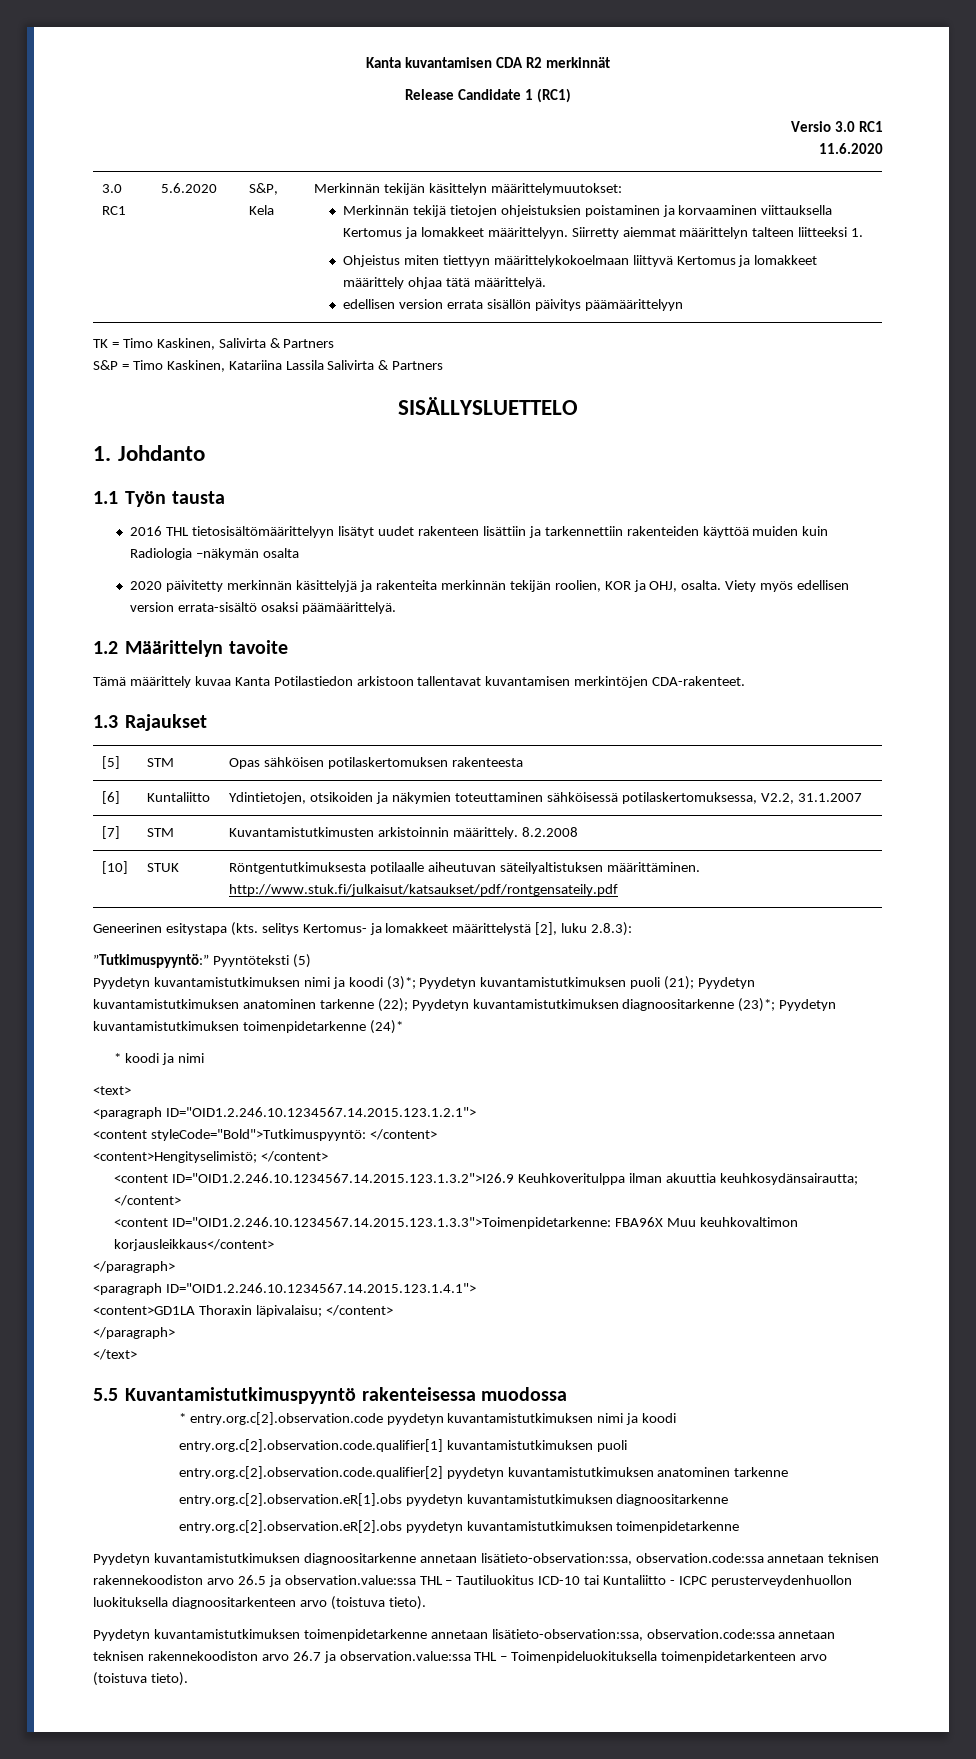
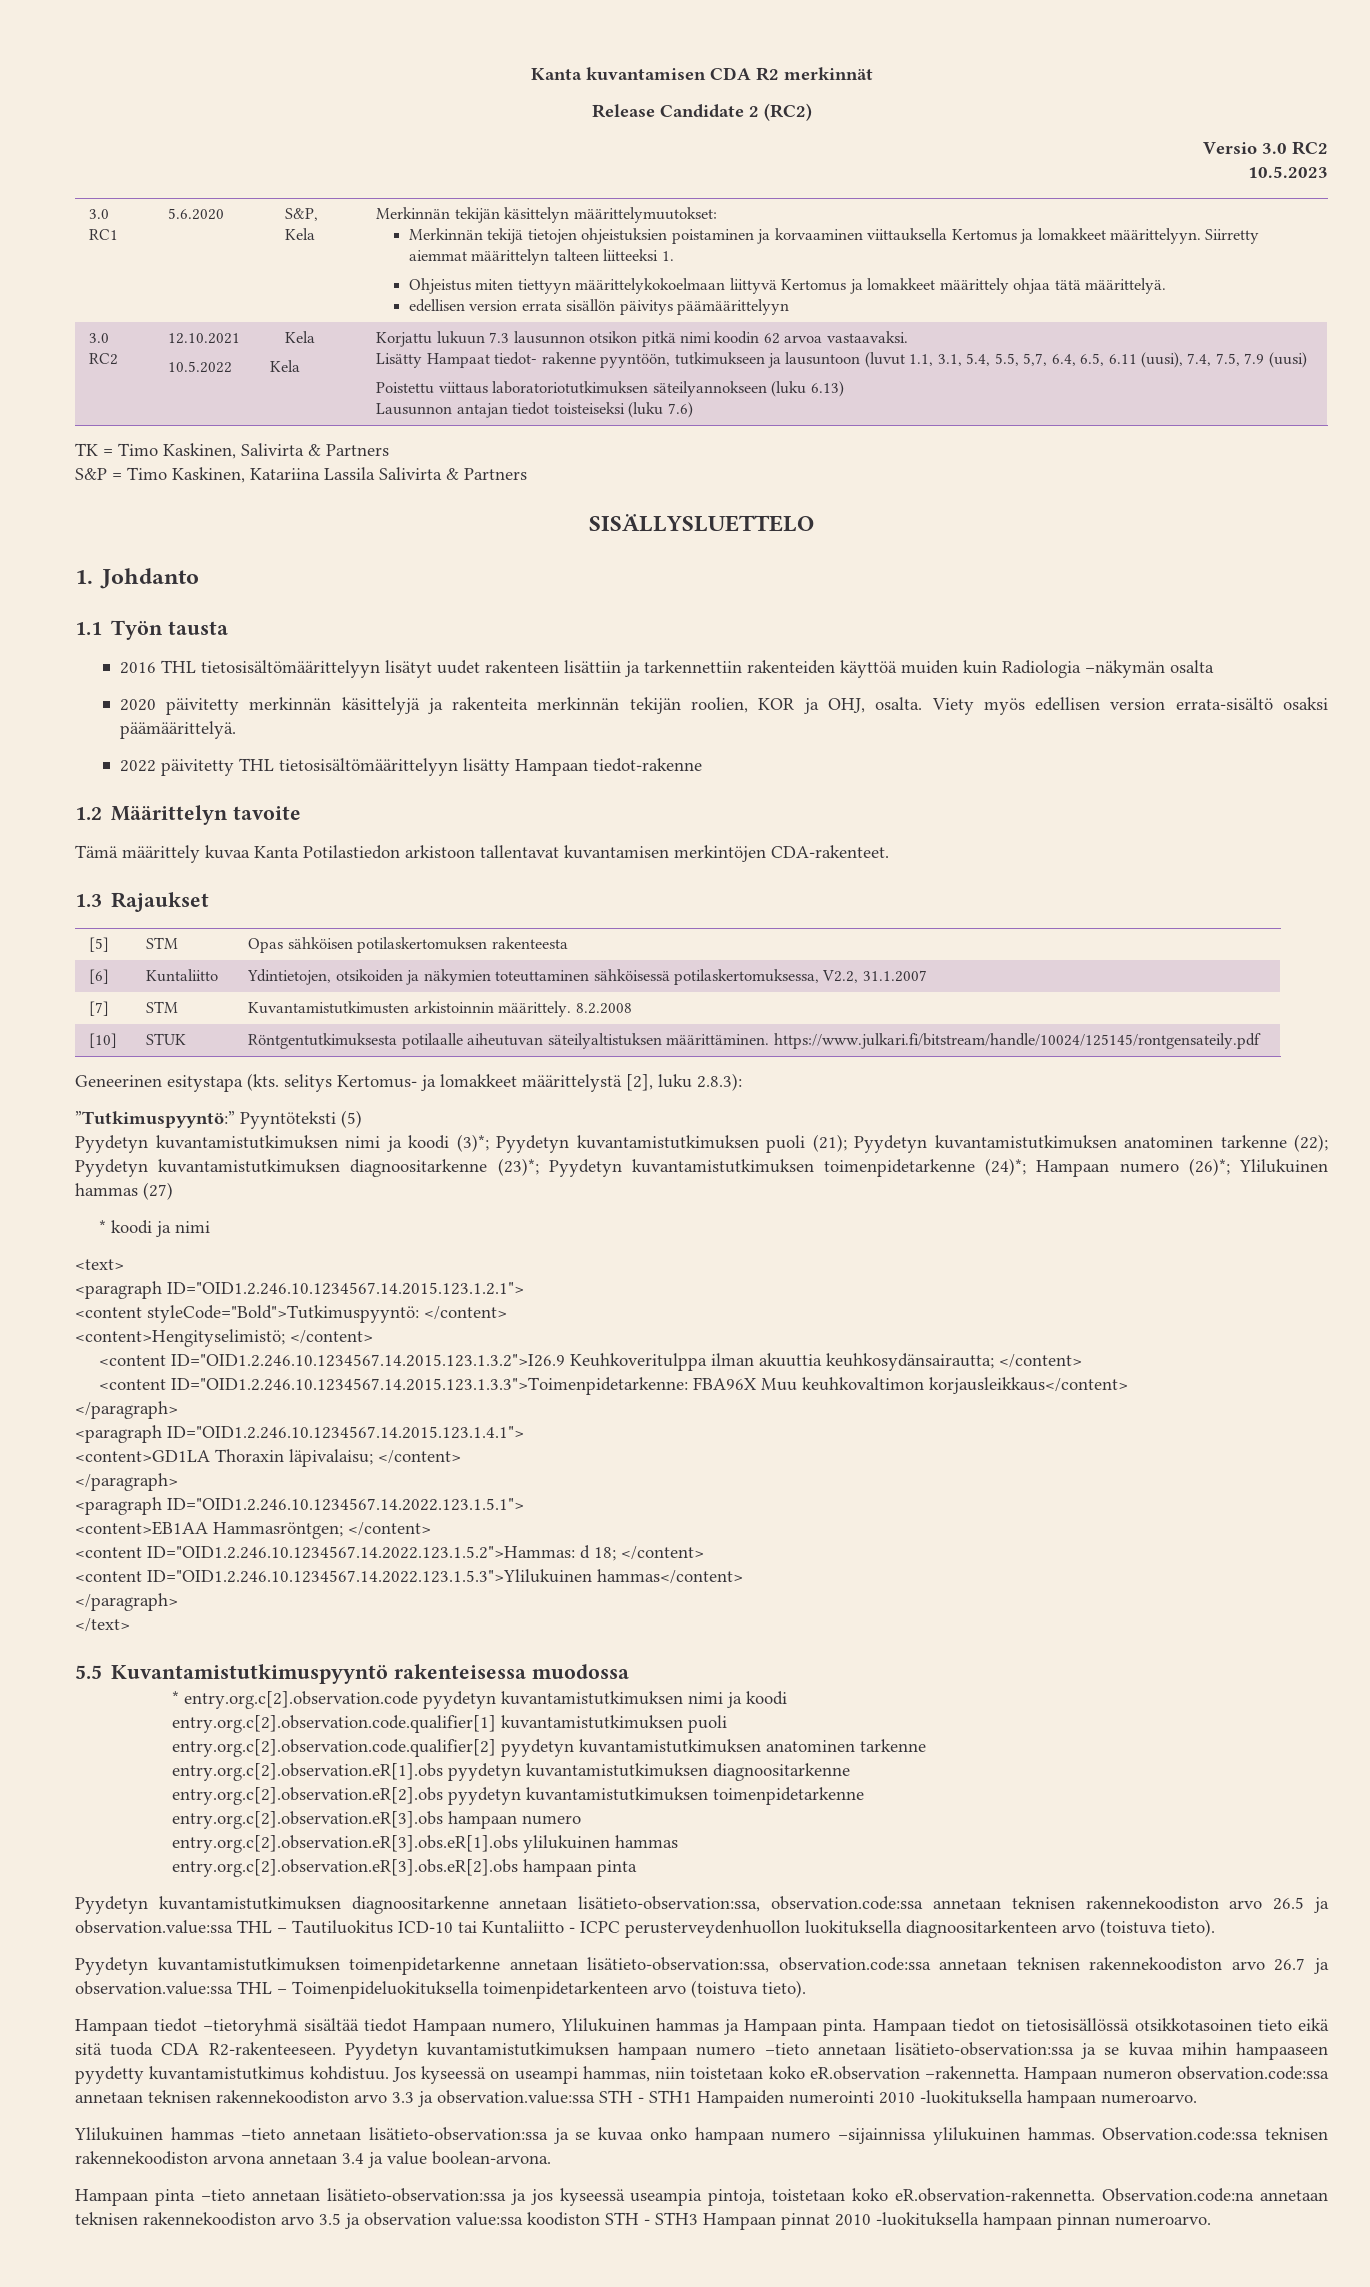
[524,88,571,103] 1 (RC1) -> [748,103,812,121] 2 (RC2)
[858,121,883,132] [819,143,883,154] RC1 // 11.6.2020 -> [1292,141,1328,155] [1248,166,1328,178] RC2 // 10.5.2023
(683, 305) none -> [89,333,110,343] [89,353,119,365] [168,333,241,344] [168,361,233,373] [284,331,315,343] [270,360,301,372] [376,331,908,347] [376,352,1307,368] [376,381,844,397] [376,402,693,418] // 3.0 RC2 | 12.10.2021 // 10.5.2022 | Kela // Kela | Korjattu lukuun 7.3 lausunnon otsikon pitkä nimi koodin 62 arvoa vastaavaksi. // Lisätty Hampaat tiedot- rakenne pyyntöön, tutkimukseen ja lausuntoon (luvut 1.1, 3.1, 5.4, 5.5, 5,7, 6.4, 6.5, 6.11 (uusi), 7.4, 7.5, 7.9 (uusi) // Poistettu viittaus laboratoriotutkimuksen säteilyannokseen (luku 6.13) // Lausunnon antajan tiedot toisteiseksi (luku 7.6)
(397, 608) none -> [119,758,702,776] // 2022 päivitetty THL tietosisältömäärittelyyn lisätty Hampaan tiedot-rakenne
[229,884,619,896] http://www.stuk.fi/julkaisut/katsaukset/pdf/rontgensateily.pdf -> [773,1033,1261,1049] https://www.julkari.fi/bitstream/handle/10024/125145/rontgensateily.pdf
[369,1020,403,1034] (24)* -> [985,1158,1328,1177] [75,1182,173,1200] (24)*; Hampaan numero (26)*; Ylilukuinen hammas (27)
(175, 1333) none -> [75,1497,524,1515] [75,1521,431,1539] [75,1545,704,1561] [75,1569,743,1584] [75,1593,178,1611] // <paragraph ID="OID1.2.246.10.1234567.14.2022.123.1.5.1"> // <content>EB1AA Hammasröntgen; </content> // <content ID="OID1.2.246.10.1234567.14.2022.123.1.5.2">Hammas: d 18; </content> // <content ID="OID1.2.246.10.1234567.14.2022.123.1.5.3">Ylilukuinen hammas</content> // </paragraph>
(740, 1527) none -> [172,1811,582,1829] [172,1835,679,1853] [172,1859,638,1877] // entry.org.c[2].observation.eR[3].obs hampaan numero // entry.org.c[2].observation.eR[3].obs.eR[1].obs ylilukuinen hammas // entry.org.c[2].observation.eR[3].obs.eR[2].obs hampaan pinta
(188, 1679) none -> [75,2018,1329,2036] [75,2042,1329,2060] [75,2066,1329,2084] [75,2090,1197,2108] [74,2127,1329,2145] [75,2151,551,2168] [75,2188,1328,2206] [75,2212,1211,2230] // Hampaan tiedot –tietoryhmä sisältää tiedot Hampaan numero, Ylilukuinen hammas ja Hampaan pinta. Hampaan tiedot on tietosisällössä otsikkotasoinen tieto eikä sitä tuoda CDA R2-rakenteeseen. Pyydetyn kuvantamistutkimuksen hampaan numero –tieto annetaan lisätieto-observation:ssa ja se kuvaa mihin hampaaseen pyydetty kuvantamistutkimus kohdistuu. Jos kyseessä on useampi hammas, niin toistetaan koko eR.observation –rakennetta. Hampaan numeron observation.code:ssa annetaan teknisen rakennekoodiston arvo 3.3 ja observation.value:ssa STH - STH1 Hampaiden numerointi 2010 -luokituksella hampaan numeroarvo. // Ylilukuinen hammas –tieto annetaan lisätieto-observation:ssa ja se kuvaa onko hampaan numero –sijainnissa ylilukuinen hammas. Observation.code:ssa teknisen rakennekoodiston arvona annetaan 3.4 ja value boolean-arvona. // Hampaan pinta –tieto annetaan lisätieto-observation:ssa ja jos kyseessä useampia pintoja, toistetaan koko eR.observation-rakennetta. Observation.code:na annetaan teknisen rakennekoodiston arvo 3.5 ja observation value:ssa koodiston STH - STH3 Hampaan pinnat 2010 -luokituksella hampaan pinnan numeroarvo.

